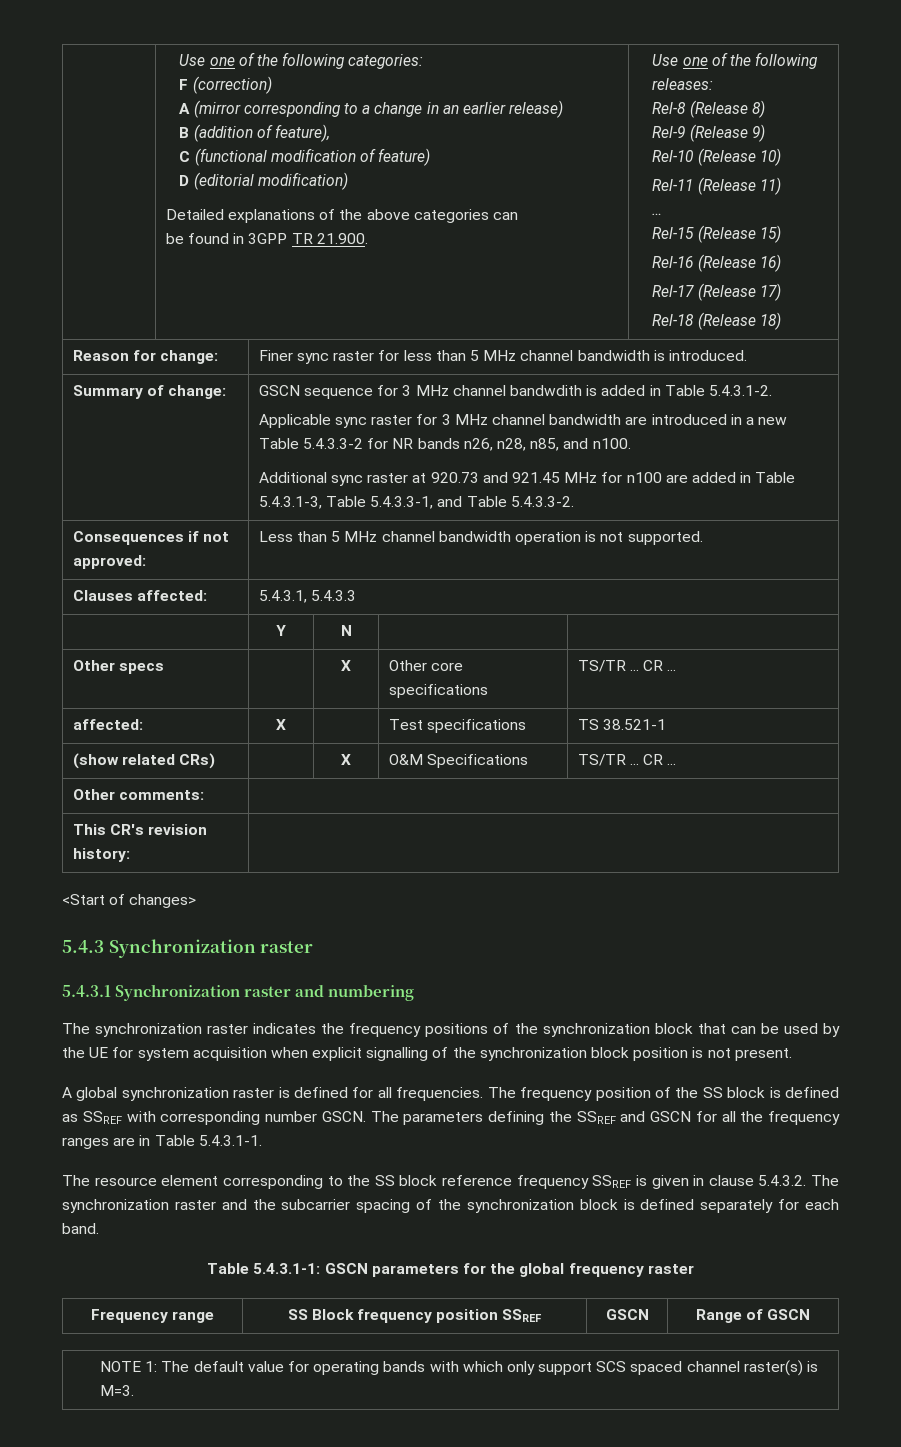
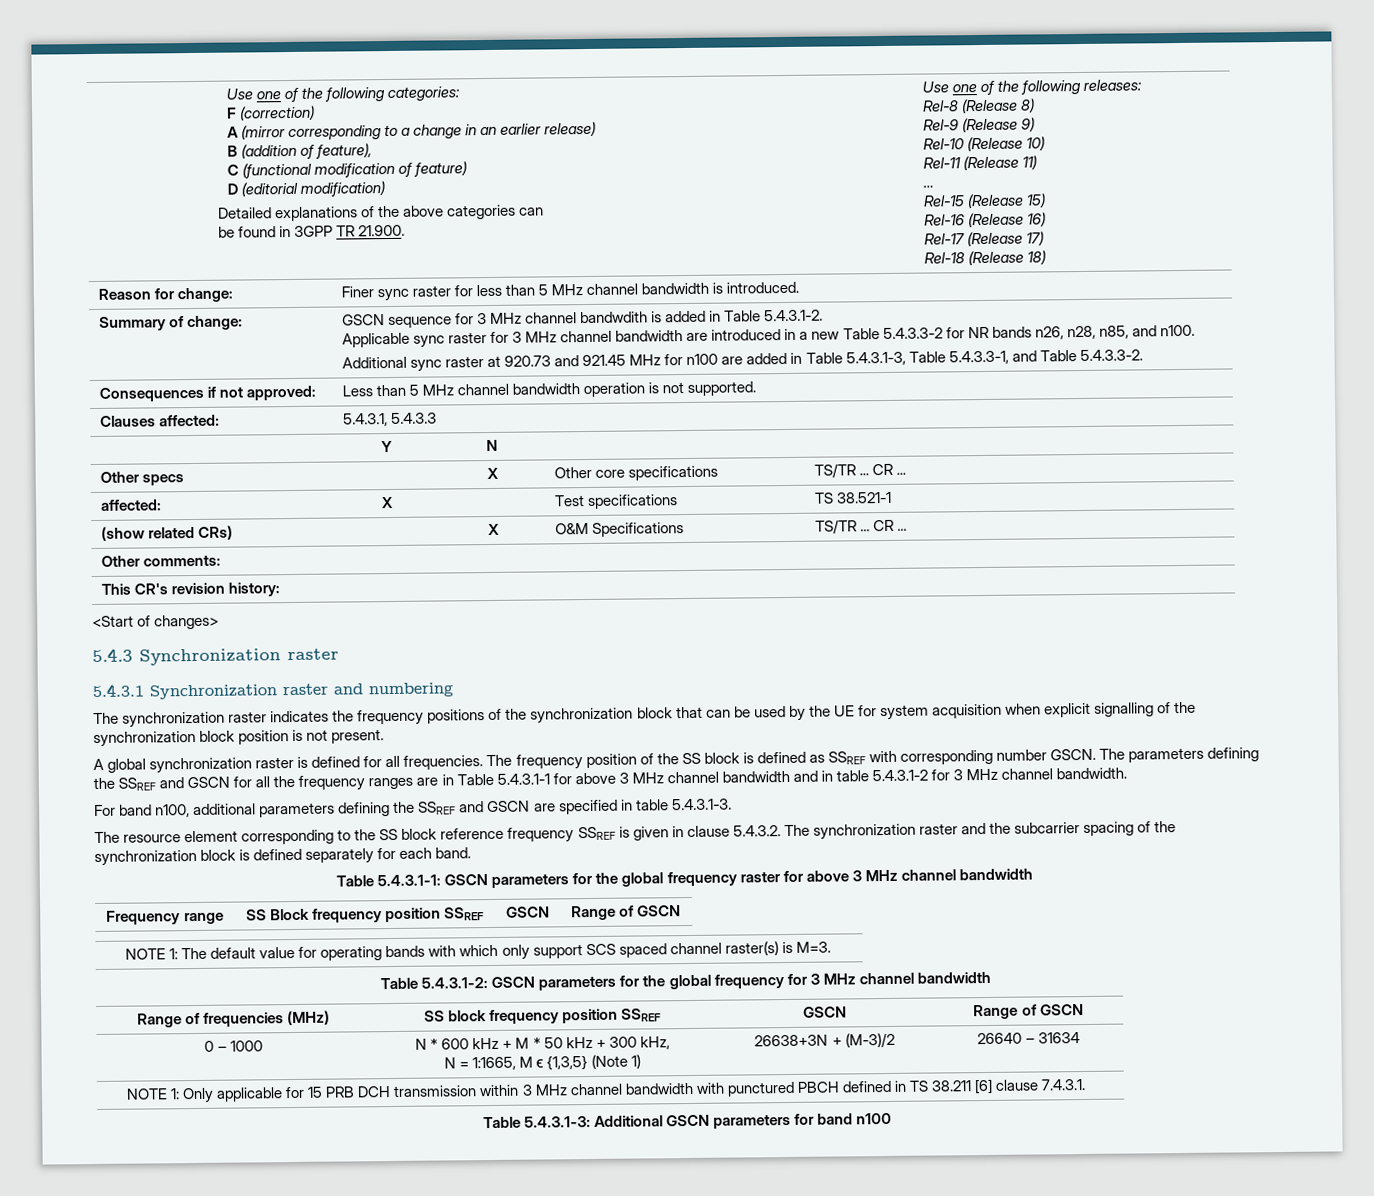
[198,1135,262,1146] 5.4.3.1-1. -> [496,767,1128,785] [94,798,732,818] 5.4.3.1-1 for above 3 MHz channel bandwidth and in table 5.4.3.1-2 for 3 MHz channel bandwidth. // For band n100, additional parameters defining the SSREF and GSCN are specified in table 5.4.3.1-3.
(694, 1269) none -> [782,868,1033,883] for above 3 MHz channel bandwidth
(135, 1390) none -> [380,971,991,991] [136,1010,331,1028] [423,1008,662,1025] [802,1006,847,1018] [973,1004,1084,1020] [204,1040,263,1052] [415,1036,670,1050] [443,1054,642,1071] [754,1032,895,1048] [977,1032,1080,1045] [126,1078,1087,1104] [482,1112,893,1129] // Table 5.4.3.1-2: GSCN parameters for the global frequency for 3 MHz channel bandwidth // Range of frequencies (MHz) | SS block frequency position SSREF | GSCN | Range of GSCN // 0 – 1000 | N * 600 kHz + M * 50 kHz + 300 kHz, // N = 1:1665, M ϵ {1,3,5} (Note 1) | 26638+3N + (M-3)/2 | 26640 – 31634 // NOTE 1: Only applicable for 15 PRB DCH transmission within 3 MHz channel bandwidth with punctured PBCH defined in TS 38.211 [6] clause 7.4.3.1. // Table 5.4.3.1-3: Additional GSCN parameters for band n100

